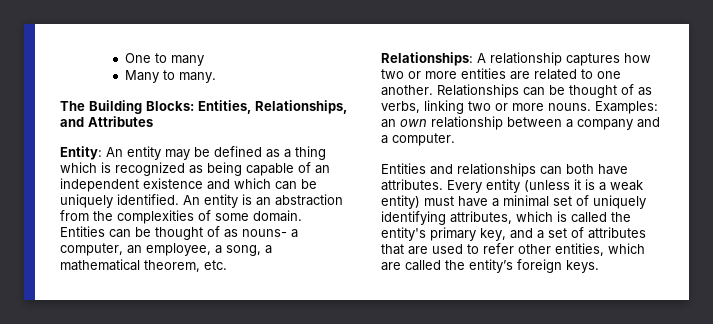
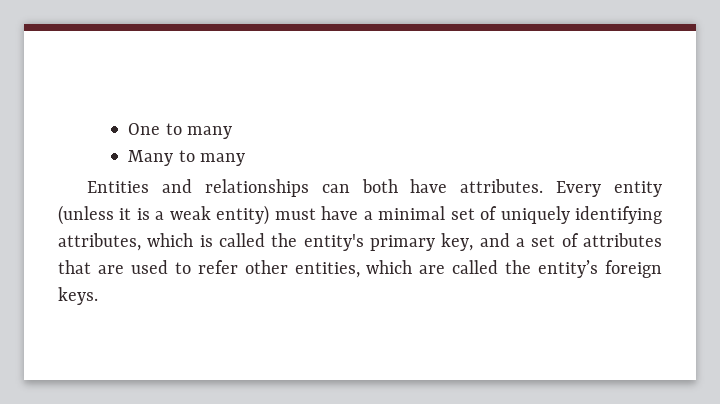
[179,72,217,83] [60,100,347,114] [60,116,153,127] [60,146,326,160] [60,162,330,176] [60,178,317,192] [60,194,343,208] [60,210,302,224] [60,226,298,240] [60,243,272,256] [60,259,227,272] [381,52,651,66] [381,68,621,80] [381,84,652,98] [381,100,658,114] [381,116,660,130] [381,133,455,146] many. // The Building Blocks: Entities, Relationships, and Attributes // Entity: An entity may be defined as a thing which is recognized as being capable of an independent existence and which can be uniquely identified. An entity is an abstraction from the complexities of some domain. Entities can be thought of as nouns- a computer, an employee, a song, a mathematical theorem, etc. // Relationships: A relationship captures how two or more entities are related to one another. Relationships can be thought of as verbs, linking two or more nouns. Examples: an own relationship between a company and a computer. -> [200,153,246,166] many

